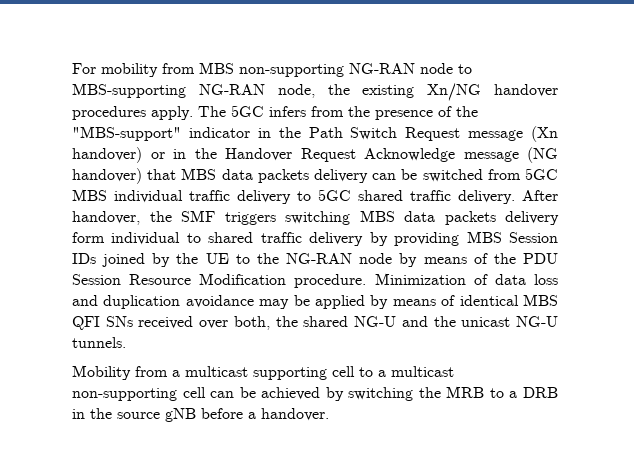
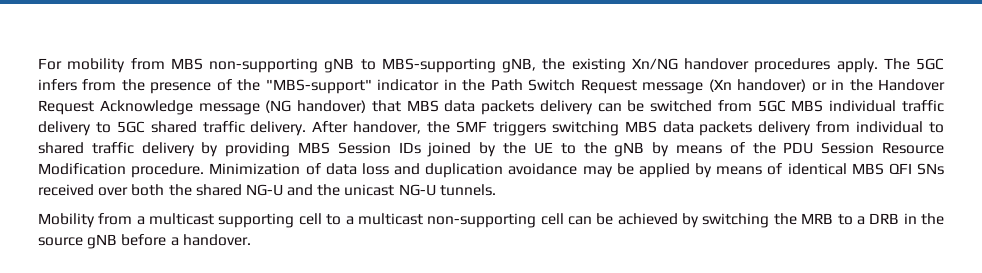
[349,63,472,74] [72,83,315,98] NG-RAN node to MBS-supporting NG-RAN node, -> [324,58,536,73] gNB to MBS-supporting gNB,
[72,232,105,243] form -> [816,121,851,133] from
[286,253,393,264] NG-RAN node -> [614,142,645,157] gNB
[233,316,270,330] both, -> [131,184,165,196] both

